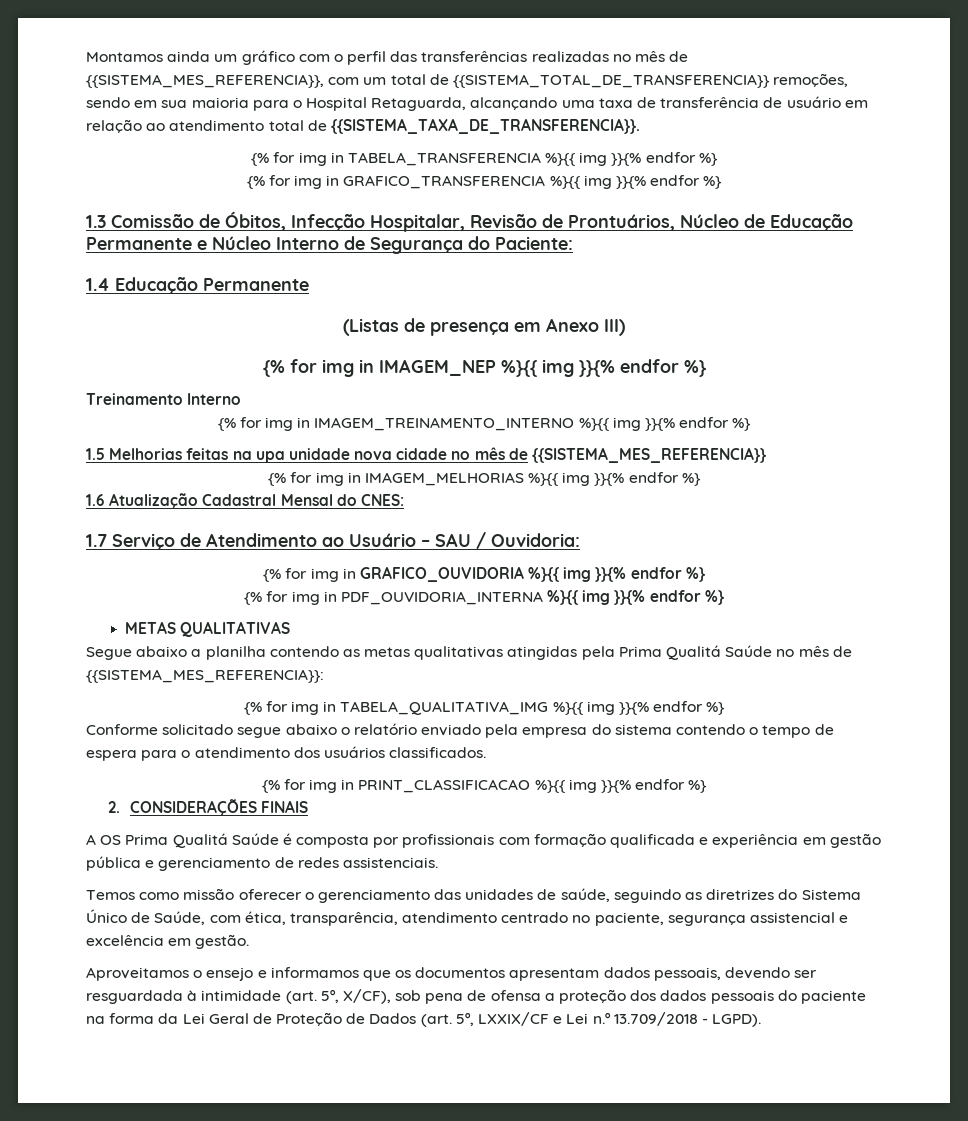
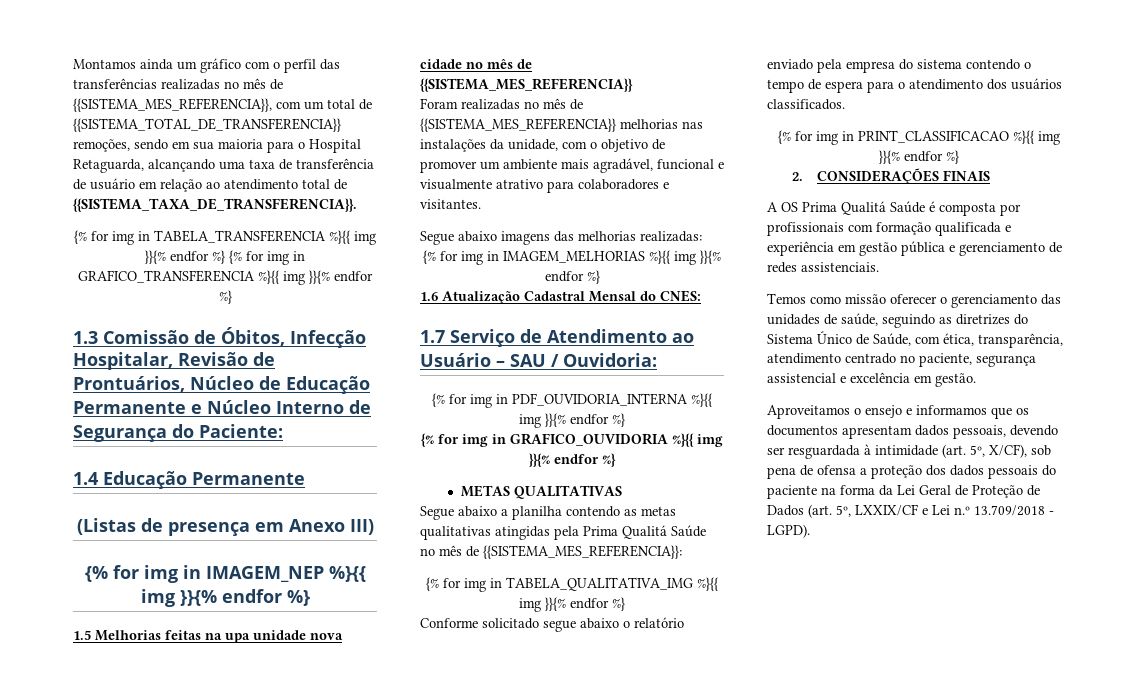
(718, 159) // -> (225, 257) none
[86,393,242,405] [217,417,752,431] // Treinamento Interno // {% for img in IMAGEM_TREINAMENTO_INTERNO %}{{ img }}{% endfor %} -> (310, 598) none
(768, 455) none -> [420,98,583,110] [420,118,703,132] [420,139,665,152] [420,158,724,173] [420,179,669,193] [420,199,481,209] [420,231,702,245] // Foram realizadas no mês de {{SISTEMA_MES_REFERENCIA}} melhorias nas instalações da unidade, com o objetivo de promover um ambiente mais agradável, funcional e visualmente atrativo para colaboradores e visitantes. // Segue abaixo imagens das melhorias realizadas:
[359,566,706,582] [244,591,543,605] GRAFICO_OUVIDORIA %}{{ img }}{% endfor %} // {% for img in PDF_OUVIDORIA_INTERNA -> [512,393,712,407] [519,413,625,428] [421,433,668,447] PDF_OUVIDORIA_INTERNA %}{{ img }}{% endfor %} // {% for img in GRAFICO_OUVIDORIA

